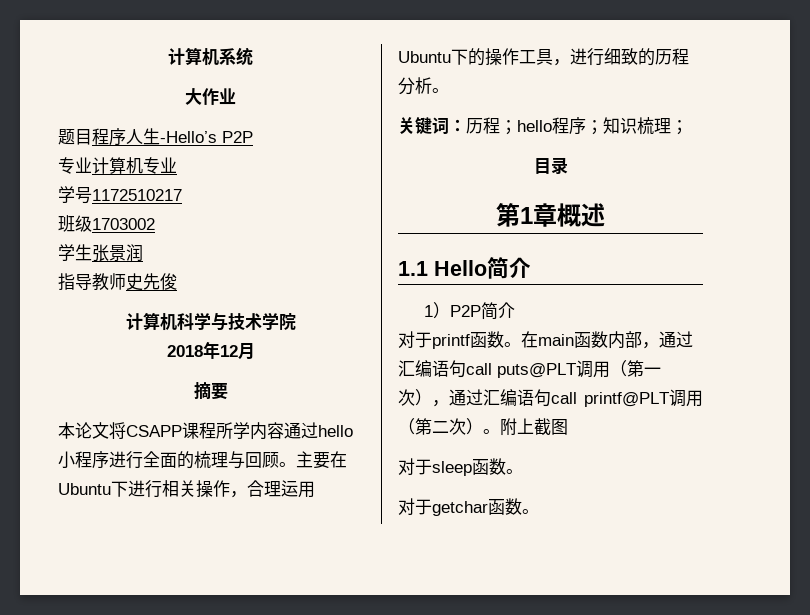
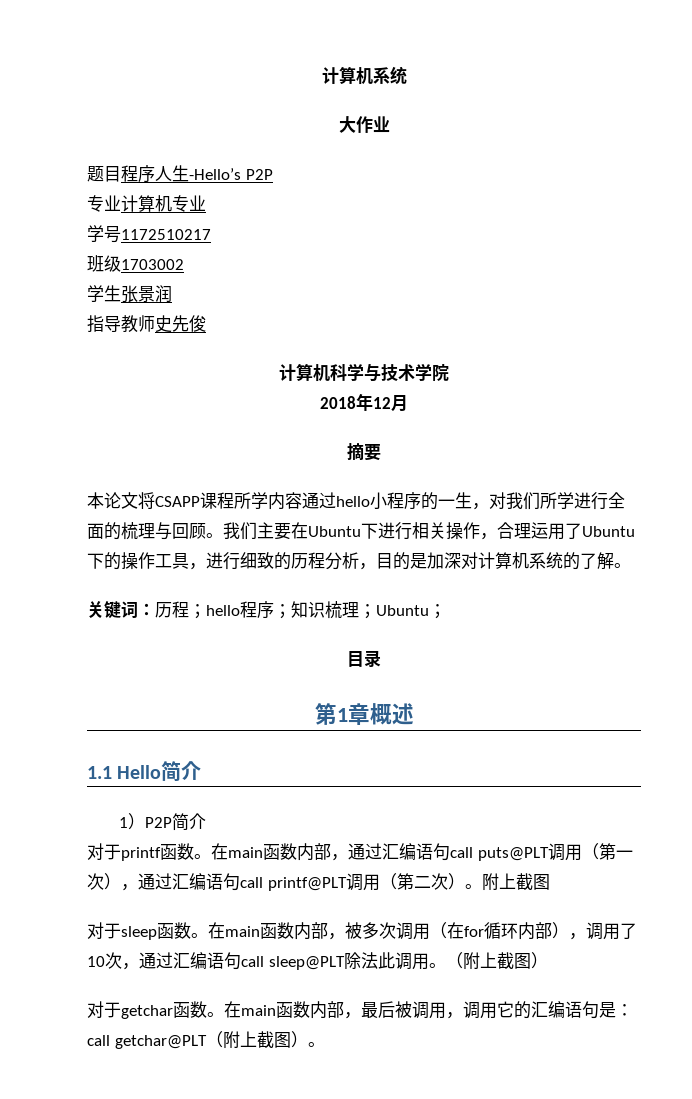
(109, 460) none -> [421,492,574,510] 的一生，对我们所学
(296, 464) none -> [223,522,257,540] 我们
(315, 489) none -> [565,523,582,539] 了
(432, 85) none -> [359,552,614,570] ，目的是加深对计算机系统的了解
(688, 127) none -> [376,604,446,619] Ubuntu；
[398,498,522,516] // 对于getchar函数 -> [208,922,637,940] [87,952,548,970] [87,1001,633,1019] [87,1031,308,1049] 在main函数内部，被多次调用（在for循环内部），调用了10次，通过汇编语句call sleep@PLT除法此调用。（附上截图） // 对于getchar函数。在main函数内部，最后被调用，调用它的汇编语句是：call getchar@PLT（附上截图）

